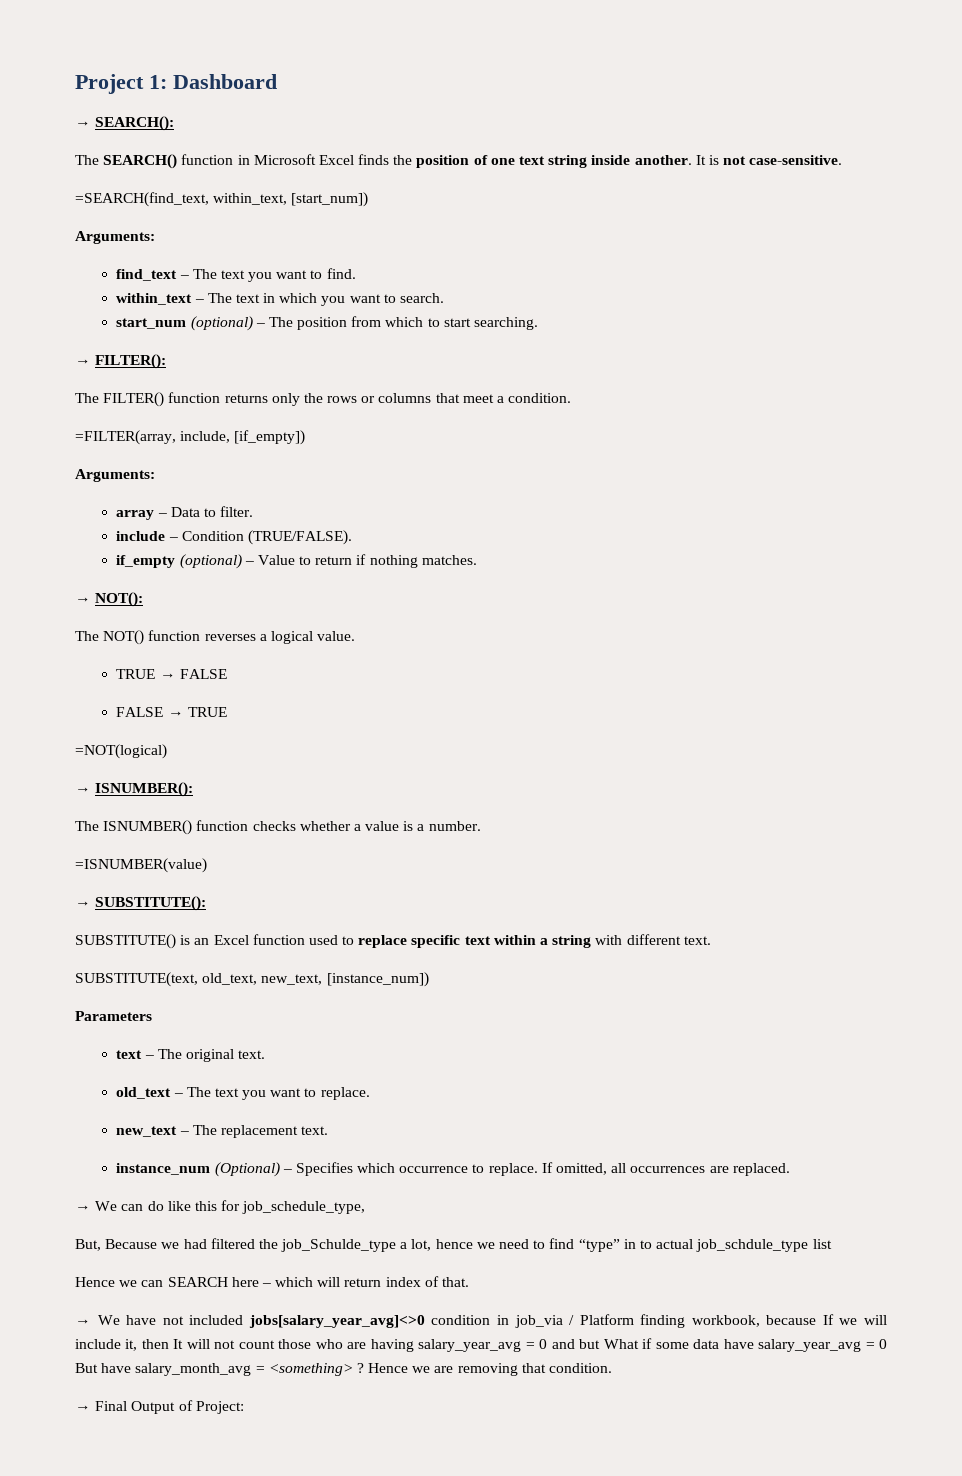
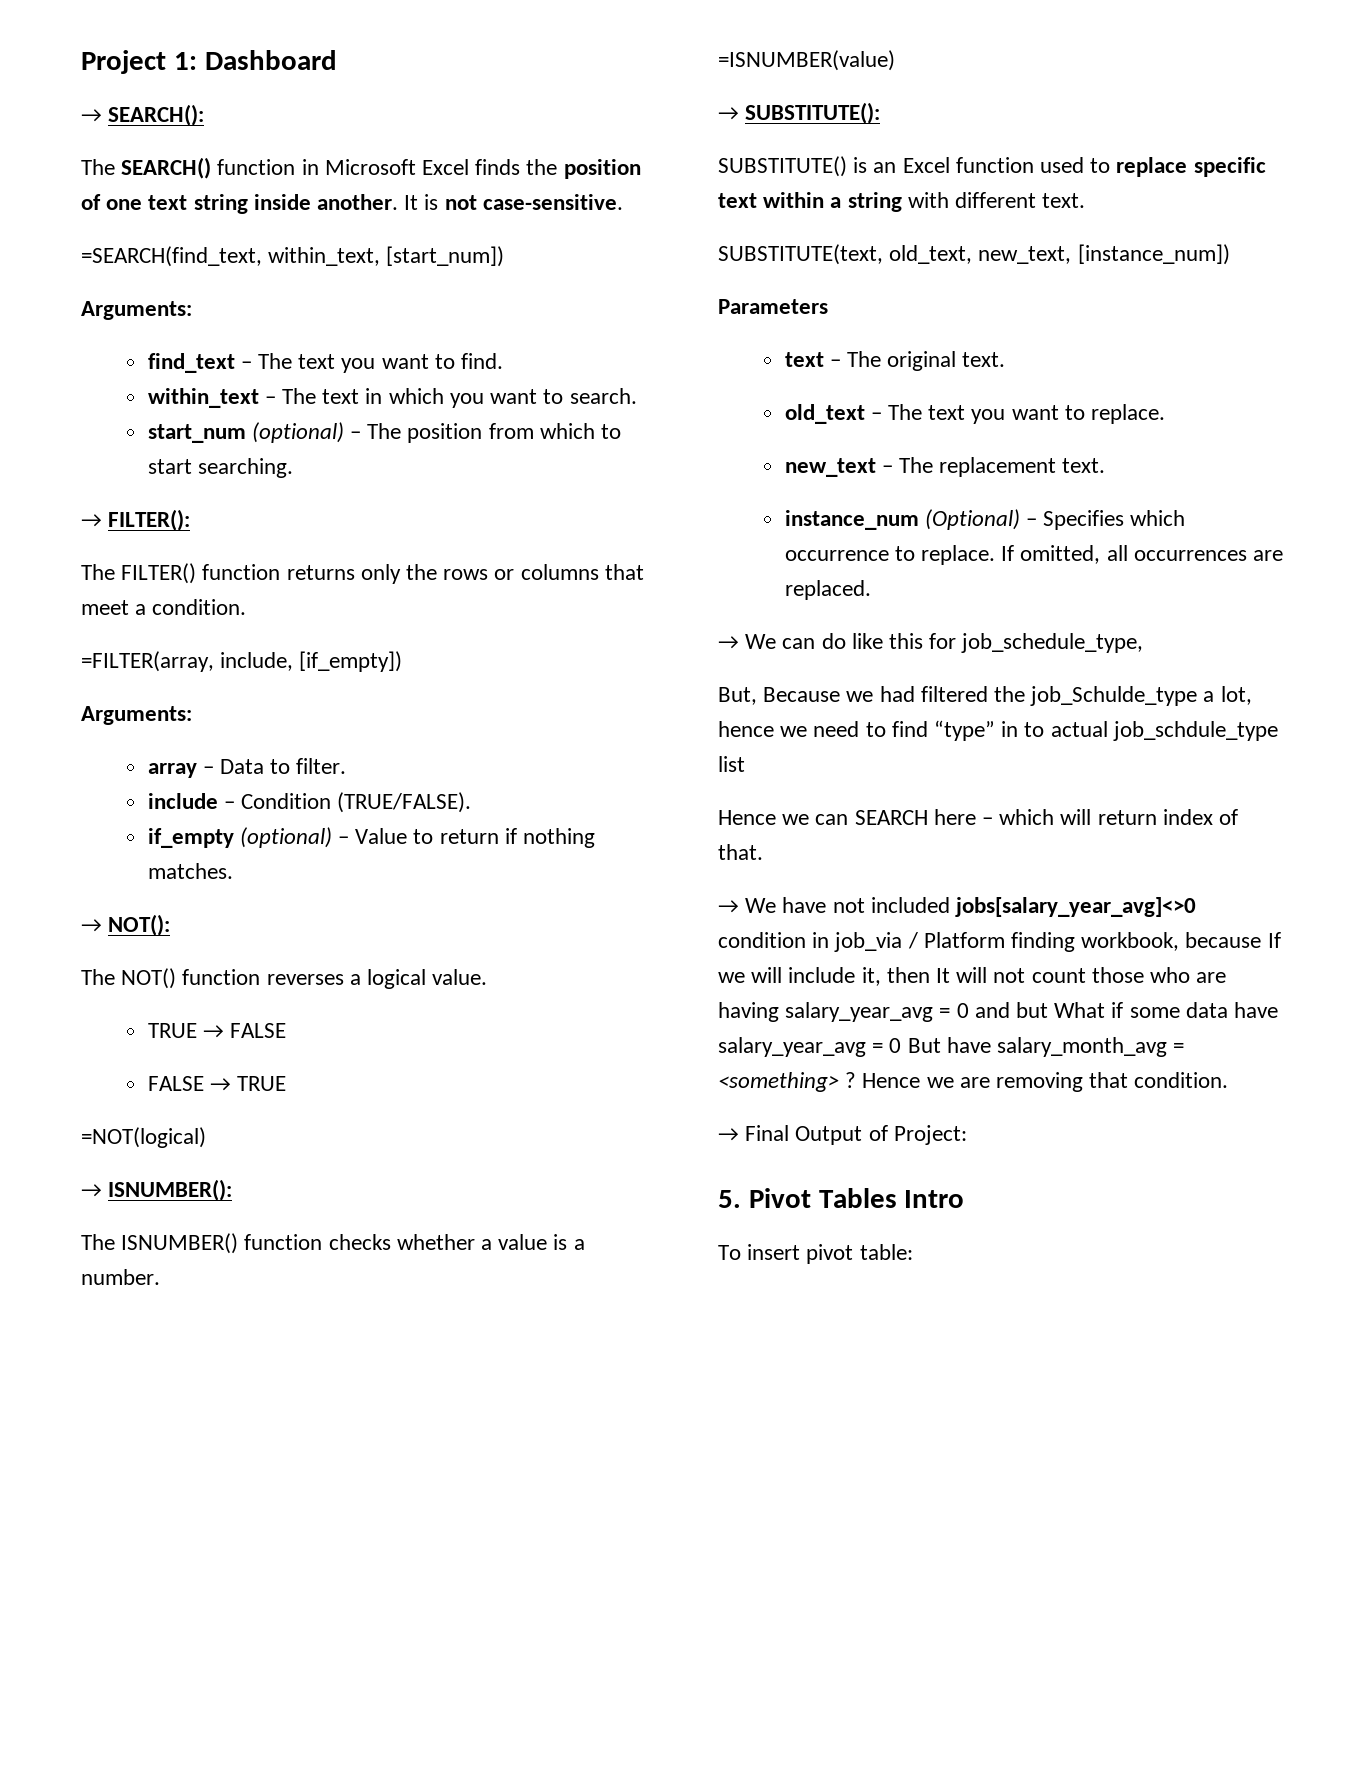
(244, 1407) none -> [718,1188,965,1208] [718,1244,913,1264] // 5. Pivot Tables Intro // To insert pivot table:

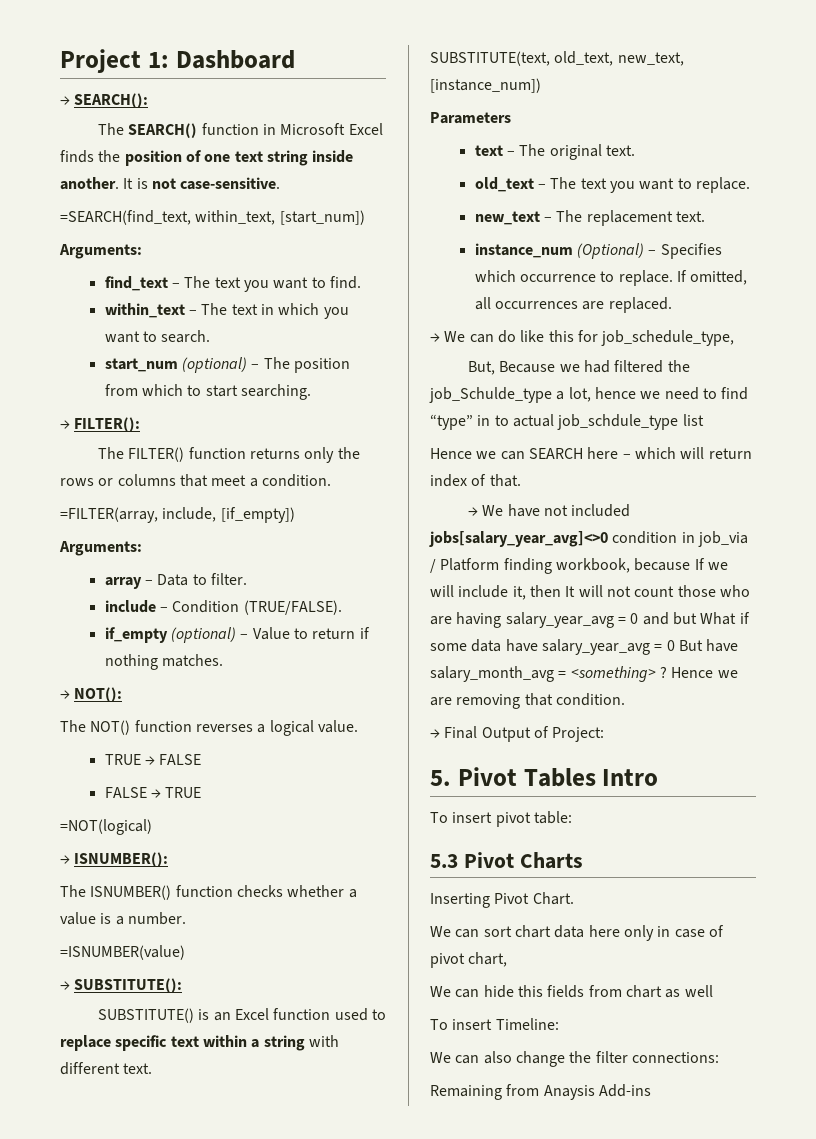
(913, 1252) none -> [430,852,583,869] [430,892,574,908] [430,925,724,941] [430,952,508,968] [430,985,713,998] [430,1018,559,1030] [430,1051,719,1067] [430,1084,651,1100] // 5.3 Pivot Charts // Inserting Pivot Chart. // We can sort chart data here only in case of pivot chart, // We can hide this fields from chart as well // To insert Timeline: // We can also change the filter connections: // Remaining from Anaysis Add-ins

